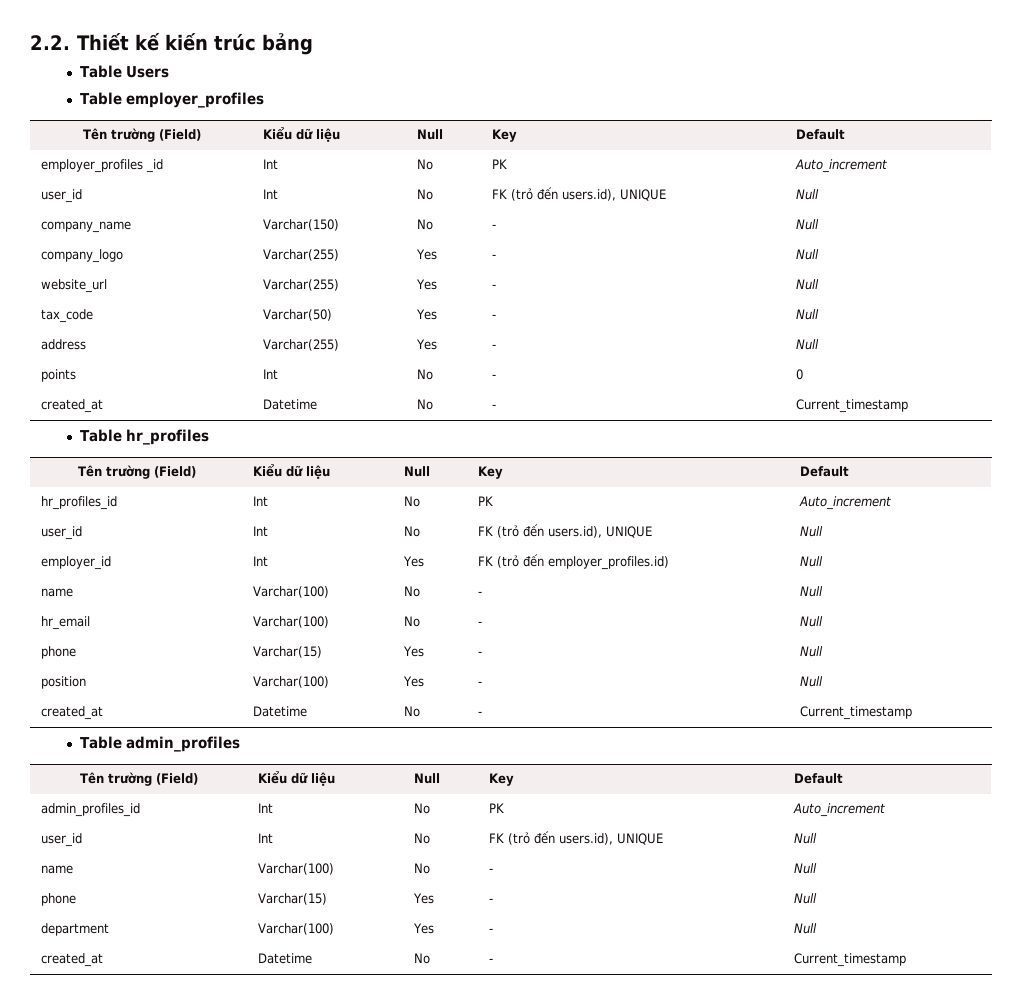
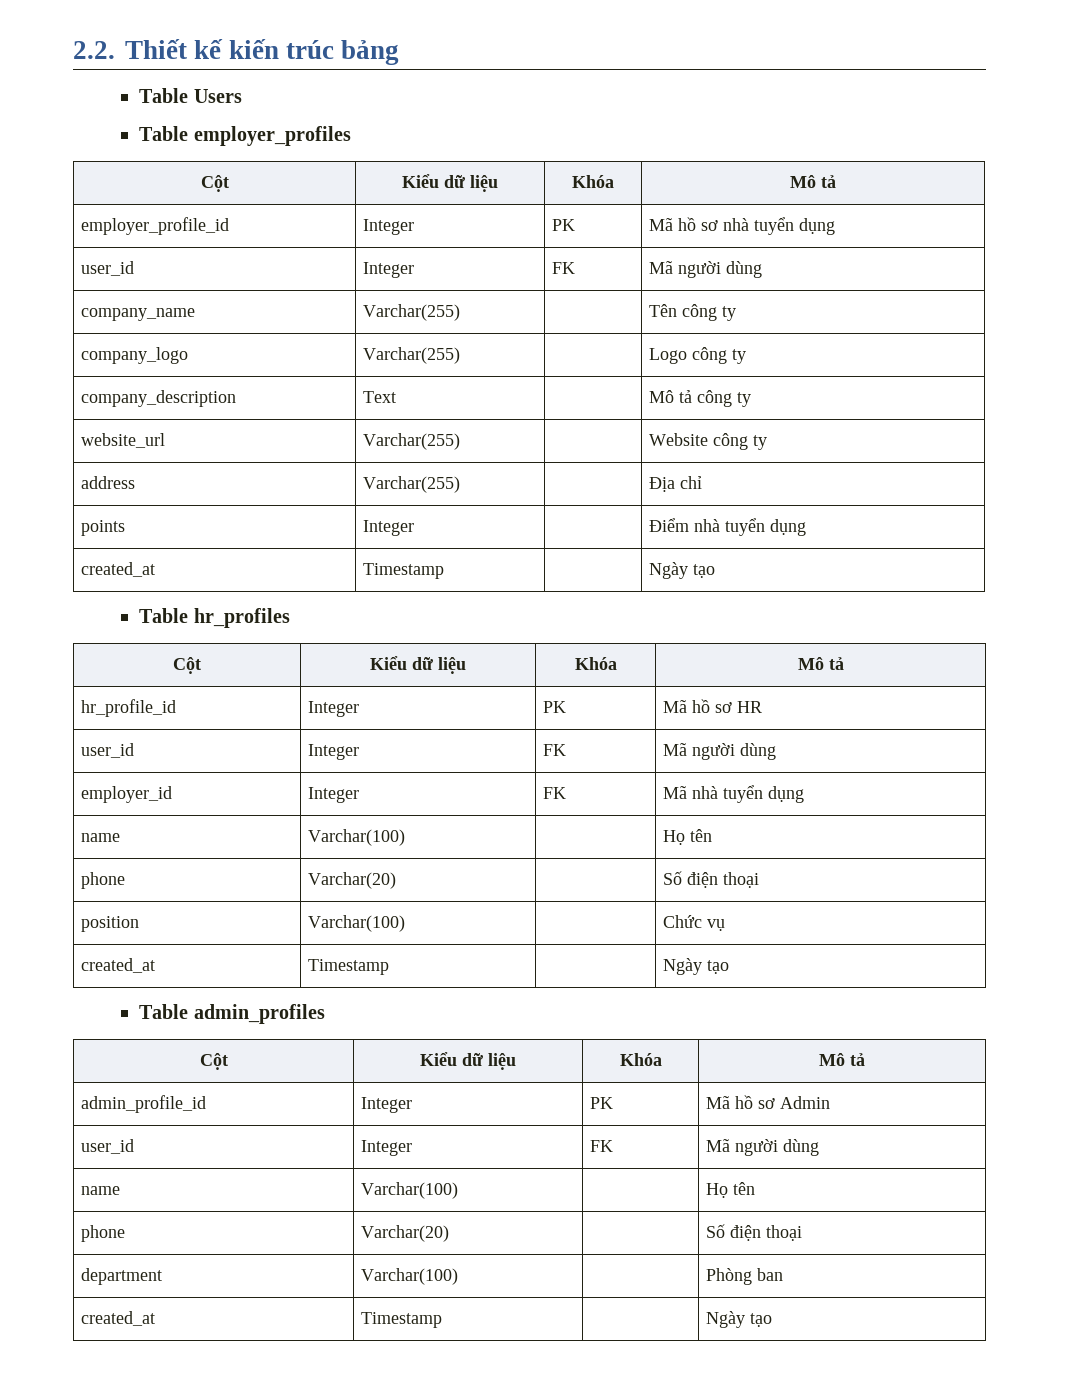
[82,128,201,142] [263,127,341,142] [417,129,444,140] [492,129,518,142] [796,129,846,140] [41,159,164,173] [263,159,279,169] [417,159,434,170] [492,159,508,169] [795,159,888,173] [41,189,83,203] [263,189,279,199] [417,189,434,200] [492,187,667,201] [796,189,820,200] [41,221,132,233] [263,219,340,231] [417,219,434,230] [492,224,497,229] [796,219,820,230] [41,249,124,263] [263,249,340,261] [416,249,438,260] [492,254,497,259] [796,249,820,260] [41,279,108,293] [263,279,340,291] [416,279,438,290] [492,284,497,289] [796,279,820,290] [41,309,94,323] [263,309,333,321] [416,309,438,320] [492,314,497,319] [796,309,820,320] [41,339,87,350] [263,339,340,351] [416,339,438,350] [492,344,497,349] [796,339,820,350] [41,369,77,382] [263,369,279,379] [417,369,434,380] [492,374,497,379] [796,369,804,380] [41,399,104,413] [263,399,318,410] [417,399,434,410] [492,404,497,409] [796,399,909,413] Tên trường (Field) | Kiểu dữ liệu | Null | Key | Default // employer_profiles _id | Int | No | PK | Auto_increment // user_id | Int | No | FK (trỏ đến users.id), UNIQUE | Null // company_name | Varchar(150) | No | - | Null // company_logo | Varchar(255) | Yes | - | Null // website_url | Varchar(255) | Yes | - | Null // tax_code | Varchar(50) | Yes | - | Null // address | Varchar(255) | Yes | - | Null // points | Int | No | - | 0 // created_at | Datetime | No | - | Current_timestamp -> [200,175,229,192] [402,174,498,192] [572,175,614,188] [790,175,836,188] [81,217,230,235] [363,219,415,235] [552,219,576,231] [649,217,836,235] [81,261,135,276] [363,262,415,278] [552,262,576,274] [649,261,763,278] [81,308,196,321] [363,304,461,321] [649,304,737,321] [81,347,189,364] [363,347,461,364] [649,347,747,364] [81,390,237,407] [363,391,397,403] [649,390,752,407] [81,433,166,448] [363,433,461,450] [649,433,768,450] [81,476,136,489] [363,476,461,493] [649,476,703,492] [81,520,126,536] [363,520,415,536] [649,518,807,536] [81,562,156,577] [363,563,445,579] [649,562,716,579] Cột | Kiểu dữ liệu | Khóa | Mô tả // employer_profile_id | Integer | PK | Mã hồ sơ nhà tuyển dụng // user_id | Integer | FK | Mã người dùng // company_name | Varchar(255) | | Tên công ty // company_logo | Varchar(255) | | Logo công ty // company_description | Text | | Mô tả công ty // website_url | Varchar(255) | | Website công ty // address | Varchar(255) | | Địa chỉ // points | Integer | | Điểm nhà tuyển dụng // created_at | Timestamp | | Ngày tạo
[77,465,196,479] [253,464,331,479] [404,466,431,477] [478,466,504,479] [800,466,850,477] [41,496,118,510] [253,496,269,506] [404,496,421,507] [478,496,494,506] [799,496,892,510] [41,526,83,540] [253,526,269,536] [404,526,421,537] [478,524,653,538] [800,526,824,537] Tên trường (Field) | Kiểu dữ liệu | Null | Key | Default // hr_profiles_id | Int | No | PK | Auto_increment // user_id | Int | No | FK (trỏ đến users.id), UNIQUE | Null -> [173,657,201,674] [370,656,466,674] [574,657,617,670] [797,657,844,670] [81,699,177,717] [308,701,360,717] [543,701,567,713] [663,699,763,713] [81,743,135,758] [308,744,360,760] [543,744,567,756] [663,743,777,760] Cột | Kiểu dữ liệu | Khóa | Mô tả // hr_profile_id | Integer | PK | Mã hồ sơ HR // user_id | Integer | FK | Mã người dùng
[253,556,269,566] [403,556,425,567] [478,554,670,570] [800,556,824,567] [41,588,74,597] [253,586,330,598] [404,586,421,597] [478,591,483,596] [800,586,824,597] [41,616,91,630] [253,616,330,628] [404,616,421,627] [478,621,483,626] [800,616,824,627] [41,646,77,659] [253,646,323,658] [403,646,425,657] [478,651,483,656] [800,646,824,657] [41,676,87,689] [253,676,330,688] [403,676,425,687] [478,681,483,686] [800,676,824,687] [41,706,104,720] [253,706,308,717] [404,706,421,717] [478,711,483,716] [800,706,913,720] Int | Yes | FK (trỏ đến employer_profiles.id) | Null // name | Varchar(100) | No | - | Null // hr_email | Varchar(100) | No | - | Null // phone | Varchar(15) | Yes | - | Null // position | Varchar(100) | Yes | - | Null // created_at | Datetime | No | - | Current_timestamp -> [308,787,360,803] [543,787,567,799] [663,785,805,803] [81,833,121,842] [308,829,406,846] [663,829,713,845] [81,872,126,889] [308,872,397,889] [663,871,760,888] [81,916,140,932] [308,915,406,932] [663,915,726,931] [81,958,156,973] [308,959,390,975] [663,958,730,975] Integer | FK | Mã nhà tuyển dụng // name | Varchar(100) | | Họ tên // phone | Varchar(20) | | Số điện thoại // position | Varchar(100) | | Chức vụ // created_at | Timestamp | | Ngày tạo
[80,772,198,786] [258,771,336,786] [414,773,441,784] [489,773,515,786] [794,773,844,784] [41,803,141,817] [258,803,274,813] [414,803,431,814] [489,803,505,813] [793,803,886,817] [41,833,83,847] [258,833,274,843] [414,833,431,844] [489,831,664,845] [794,833,818,844] [41,865,74,874] [258,863,335,875] [414,863,431,874] [489,868,494,873] [794,863,818,874] [41,893,77,906] [258,893,328,905] [413,893,435,904] [489,898,494,903] [794,893,818,904] [41,923,110,936] [258,923,335,935] [413,923,435,934] [489,928,494,933] [794,923,818,934] [41,953,104,967] [258,953,313,964] [414,953,431,964] [489,958,494,963] [794,953,907,967] Tên trường (Field) | Kiểu dữ liệu | Null | Key | Default // admin_profiles_id | Int | No | PK | Auto_increment // user_id | Int | No | FK (trỏ đến users.id), UNIQUE | Null // name | Varchar(100) | No | - | Null // phone | Varchar(15) | Yes | - | Null // department | Varchar(100) | Yes | - | Null // created_at | Datetime | No | - | Current_timestamp -> [199,1053,228,1070] [420,1052,516,1070] [619,1053,662,1066] [819,1053,865,1066] [81,1095,207,1113] [361,1097,413,1113] [590,1097,614,1109] [706,1095,831,1109] [81,1139,135,1154] [361,1140,413,1156] [590,1140,614,1152] [706,1139,820,1156] [81,1186,121,1195] [361,1182,459,1199] [706,1182,756,1198] [81,1225,126,1242] [361,1225,450,1242] [706,1224,803,1241] [81,1268,163,1285] [361,1268,459,1285] [706,1268,784,1285] [81,1311,156,1326] [361,1312,443,1328] [706,1311,773,1328] Cột | Kiểu dữ liệu | Khóa | Mô tả // admin_profile_id | Integer | PK | Mã hồ sơ Admin // user_id | Integer | FK | Mã người dùng // name | Varchar(100) | | Họ tên // phone | Varchar(20) | | Số điện thoại // department | Varchar(100) | | Phòng ban // created_at | Timestamp | | Ngày tạo

